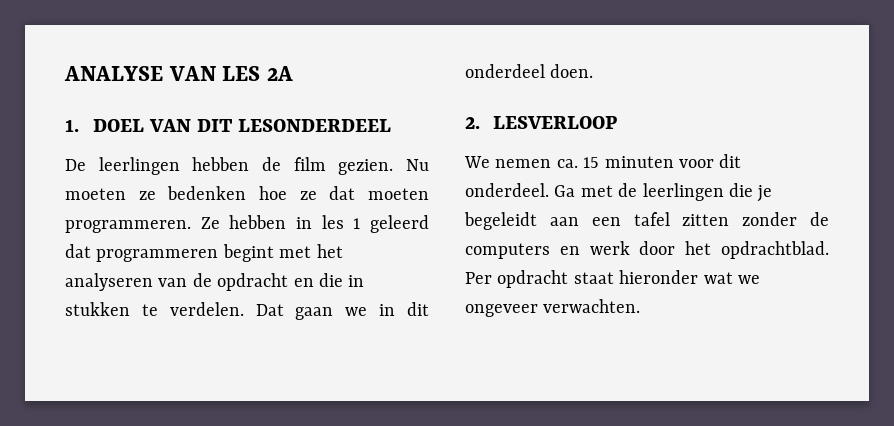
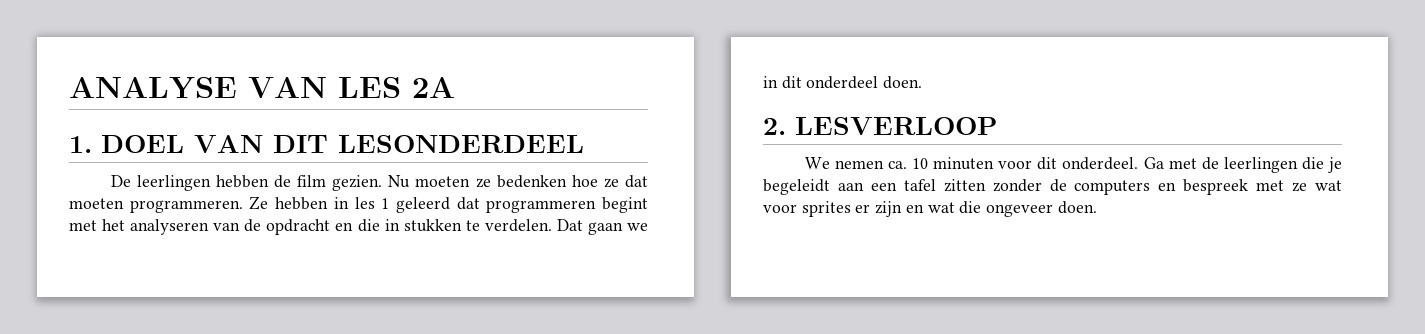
[583,157,600,168] 15 -> [912,158,929,169] 10
[589,241,829,259] [465,270,760,288] [465,299,641,317] werk door het opdrachtblad. Per opdracht staat hieronder wat we ongeveer verwachten. -> [1183,179,1342,195] [763,201,1097,217] bespreek met ze wat voor sprites er zijn en wat die ongeveer doen.

